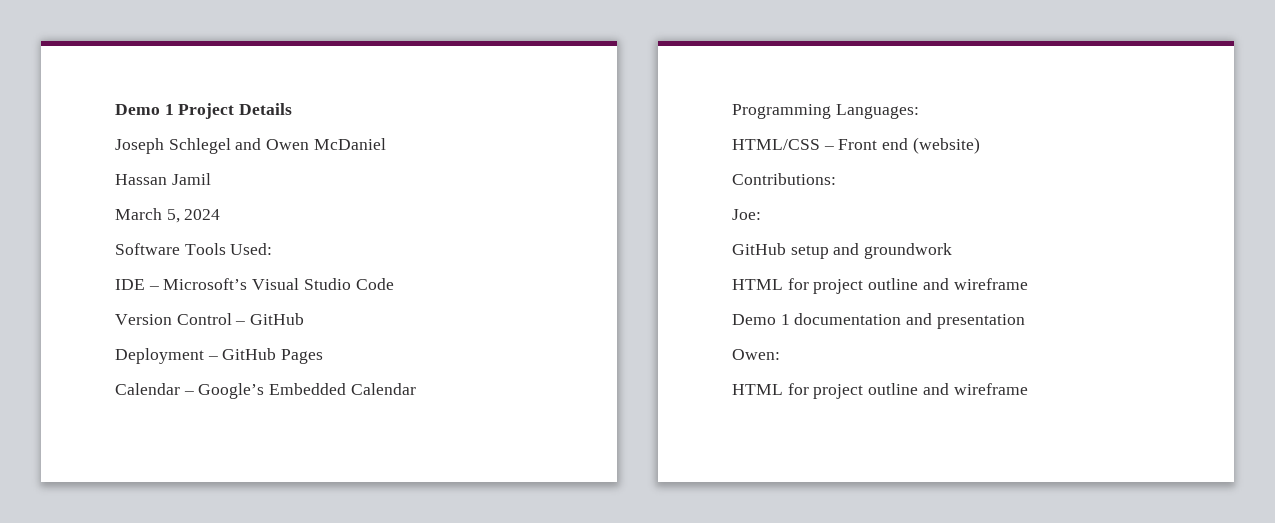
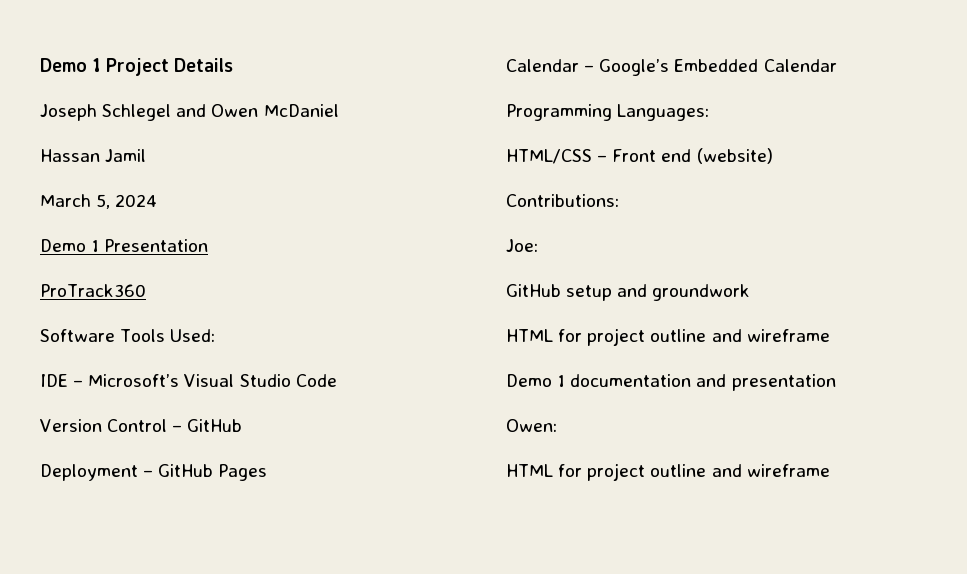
(221, 214) none -> [40,239,209,252] [40,284,146,297] // Demo 1 Presentation // ProTrack360

